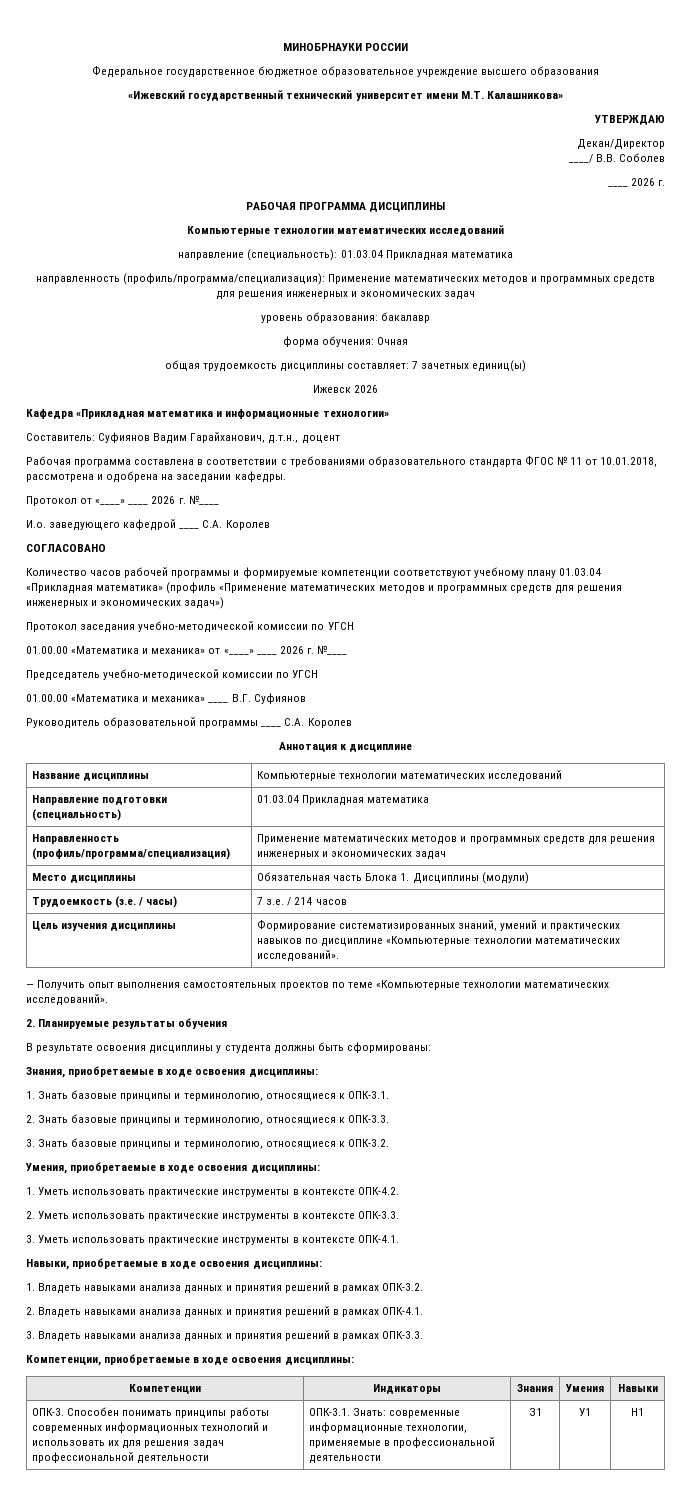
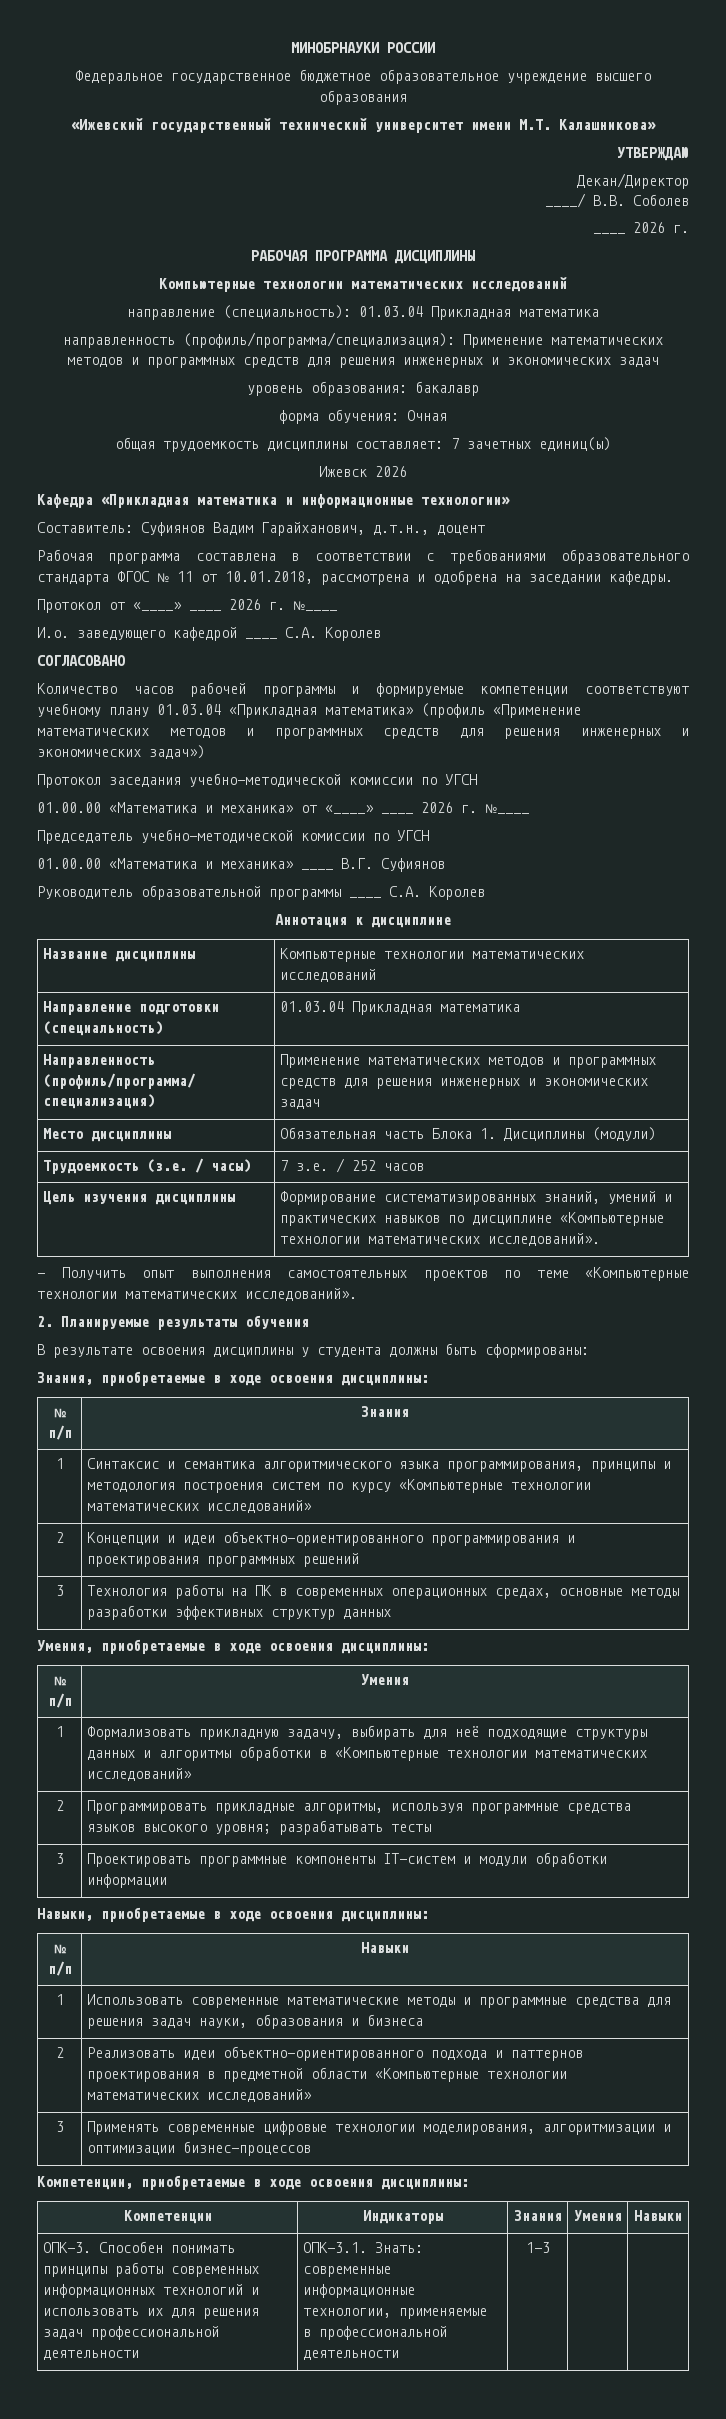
[294,897,313,905] 214 -> [351,1160,376,1171] 252
[26,1090,389,1101] [26,1114,389,1125] [26,1138,389,1149] // 1. Знать базовые принципы и терминологию, относящиеся к ОПК-3.1. // 2. Знать базовые принципы и терминологию, относящиеся к ОПК-3.3. // 3. Знать базовые принципы и терминологию, относящиеся к ОПК-3.2. -> [53,1408,66,1418] [47,1425,72,1440] [361,1406,409,1417] [55,1458,64,1469] [86,1458,671,1472] [86,1479,591,1493] [86,1500,311,1513] [55,1532,64,1543] [86,1531,575,1546] [86,1553,359,1567] [55,1585,64,1596] [86,1584,679,1599] [86,1605,391,1620] // № п/п | Знания // 1 | Синтаксис и семантика алгоритмического языка программирования, принципы и методология построения систем по курсу «Компьютерные технологии математических исследований» // 2 | Концепции и идеи объектно-ориентированного программирования и проектирования программных решений // 3 | Технология работы на ПК в современных операционных средах, основные методы разработки эффективных структур данных
[26,1187,399,1197] [26,1211,399,1221] [26,1235,399,1245] // 1. Уметь использовать практические инструменты в контексте ОПК-4.2. // 2. Уметь использовать практические инструменты в контексте ОПК-3.3. // 3. Уметь использовать практические инструменты в контексте ОПК-4.1. -> [53,1676,66,1686] [47,1693,72,1708] [361,1674,409,1685] [55,1726,64,1737] [86,1725,647,1740] [86,1746,647,1761] [86,1768,191,1781] [55,1800,64,1811] [86,1800,631,1814] [86,1820,431,1835] [55,1853,64,1864] [86,1852,607,1867] [86,1874,167,1888] // № п/п | Умения // 1 | Формализовать прикладную задачу, выбирать для неё подходящие структуры данных и алгоритмы обработки в «Компьютерные технологии математических исследований» // 2 | Программировать прикладные алгоритмы, используя программные средства языков высокого уровня; разрабатывать тесты // 3 | Проектировать программные компоненты IT-систем и модули обработки информации
[26,1282,424,1294] [26,1306,424,1318] [26,1330,424,1342] // 1. Владеть навыками анализа данных и принятия решений в рамках ОПК-3.2. // 2. Владеть навыками анализа данных и принятия решений в рамках ОПК-4.1. // 3. Владеть навыками анализа данных и принятия решений в рамках ОПК-3.3. -> [53,1944,66,1954] [47,1961,72,1976] [361,1942,409,1953] [55,1994,64,2005] [86,1994,671,2008] [86,2014,423,2029] [55,2047,64,2058] [86,2046,583,2061] [86,2067,567,2082] [86,2089,311,2102] [55,2121,64,2132] [86,2121,671,2135] [86,2141,311,2156] // № п/п | Навыки // 1 | Использовать современные математические методы и программные средства для решения задач науки, образования и бизнеса // 2 | Реализовать идеи объектно-ориентированного подхода и паттернов проектирования в предметной области «Компьютерные технологии математических исследований» // 3 | Применять современные цифровые технологии моделирования, алгоритмизации и оптимизации бизнес-процессов
[528,1408,542,1416] [579,1408,591,1416] [631,1408,644,1416] З1 | У1 | Н1 -> [525,2242,550,2253] 1-3 | |

